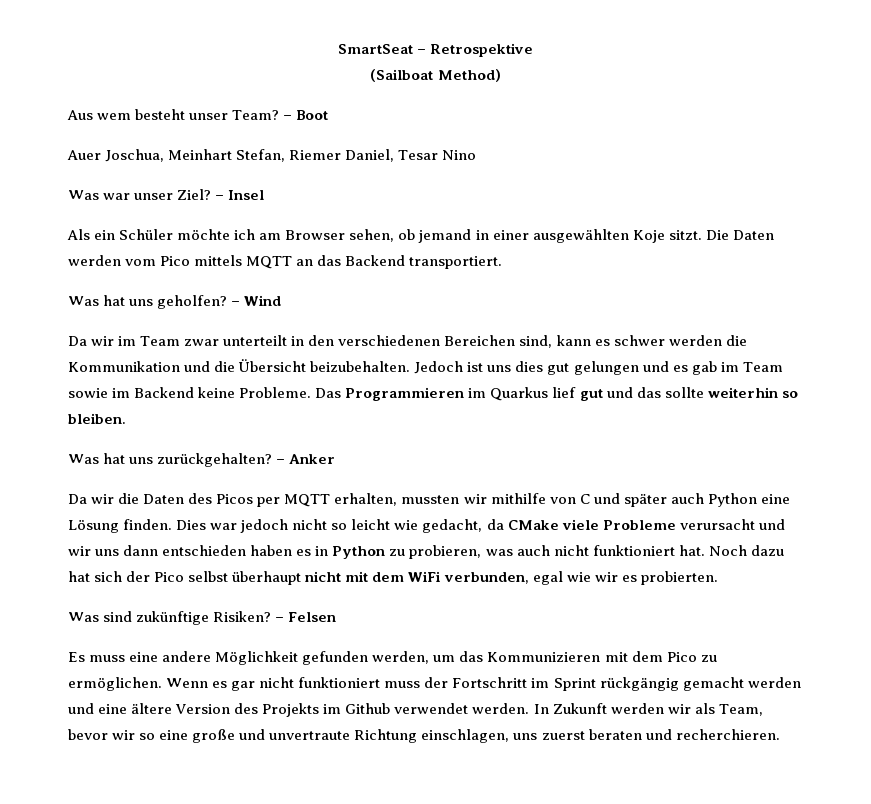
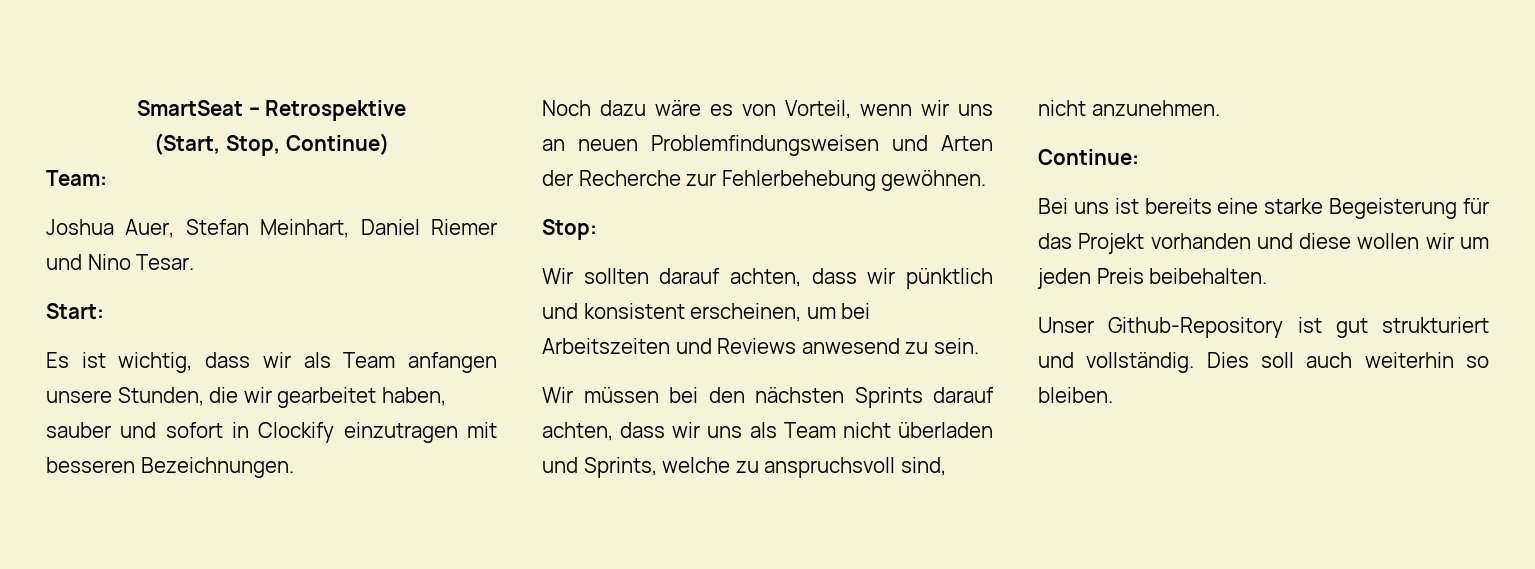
[370,69,501,82] [67,109,329,120] [67,149,477,162] [68,189,265,200] [67,229,774,243] [68,255,503,269] [68,295,282,309] [68,335,747,348] [68,359,783,375] [68,387,798,401] [68,413,126,424] [68,453,336,467] [68,493,790,507] [68,519,785,533] [68,545,784,559] [68,571,718,585] [68,611,337,625] [68,651,717,665] [68,677,801,691] [68,703,763,717] [68,729,780,743] (Sailboat Method) // Aus wem besteht unser Team? – Boot // Auer Joschua, Meinhart Stefan, Riemer Daniel, Tesar Nino // Was war unser Ziel? – Insel // Als ein Schüler möchte ich am Browser sehen, ob jemand in einer ausgewählten Koje sitzt. Die Daten werden vom Pico mittels MQTT an das Backend transportiert. // Was hat uns geholfen? – Wind // Da wir im Team zwar unterteilt in den verschiedenen Bereichen sind, kann es schwer werden die Kommunikation und die Übersicht beizubehalten. Jedoch ist uns dies gut gelungen und es gab im Team sowie im Backend keine Probleme. Das Programmieren im Quarkus lief gut und das sollte weiterhin so bleiben. // Was hat uns zurückgehalten? – Anker // Da wir die Daten des Picos per MQTT erhalten, mussten wir mithilfe von C und später auch Python eine Lösung finden. Dies war jedoch nicht so leicht wie gedacht, da CMake viele Probleme verursacht und wir uns dann entschieden haben es in Python zu probieren, was auch nicht funktioniert hat. Noch dazu hat sich der Pico selbst überhaupt nicht mit dem WiFi verbunden, egal wie wir es probierten. // Was sind zukünftige Risiken? – Felsen // Es muss eine andere Möglichkeit gefunden werden, um das Kommunizieren mit dem Pico zu ermöglichen. Wenn es gar nicht funktioniert muss der Fortschritt im Sprint rückgängig gemacht werden und eine ältere Version des Projekts im Github verwendet werden. In Zukunft werden wir als Team, bevor wir so eine große und unvertraute Richtung einschlagen, uns zuerst beraten und recherchieren. -> [154,133,389,156] [46,170,107,186] [46,219,498,238] [46,254,195,270] [46,303,104,319] [46,352,498,373] [46,387,446,408] [46,422,497,443] [46,457,294,478] [542,100,993,119] [542,135,993,156] [542,170,987,191] [542,219,597,240] [542,268,993,289] [542,303,871,322] [542,338,979,354] [542,387,994,408] [542,422,993,441] [542,457,946,478] [1038,100,1220,116] [1038,149,1139,165] [1038,198,1489,219] [1038,233,1489,254] [1037,268,1268,289] [1038,317,1489,338] [1038,352,1489,373] [1038,387,1113,403] (Start, Stop, Continue) // Team: // Joshua Auer, Stefan Meinhart, Daniel Riemer und Nino Tesar. // Start: // Es ist wichtig, dass wir als Team anfangen unsere Stunden, die wir gearbeitet haben, sauber und sofort in Clockify einzutragen mit besseren Bezeichnungen. // Noch dazu wäre es von Vorteil, wenn wir uns an neuen Problemfindungsweisen und Arten der Recherche zur Fehlerbehebung gewöhnen. // Stop: // Wir sollten darauf achten, dass wir pünktlich und konsistent erscheinen, um bei Arbeitszeiten und Reviews anwesend zu sein. // Wir müssen bei den nächsten Sprints darauf achten, dass wir uns als Team nicht überladen und Sprints, welche zu anspruchsvoll sind, nicht anzunehmen. // Continue: // Bei uns ist bereits eine starke Begeisterung für das Projekt vorhanden und diese wollen wir um jeden Preis beibehalten. // Unser Github-Repository ist gut strukturiert und vollständig. Dies soll auch weiterhin so bleiben.

